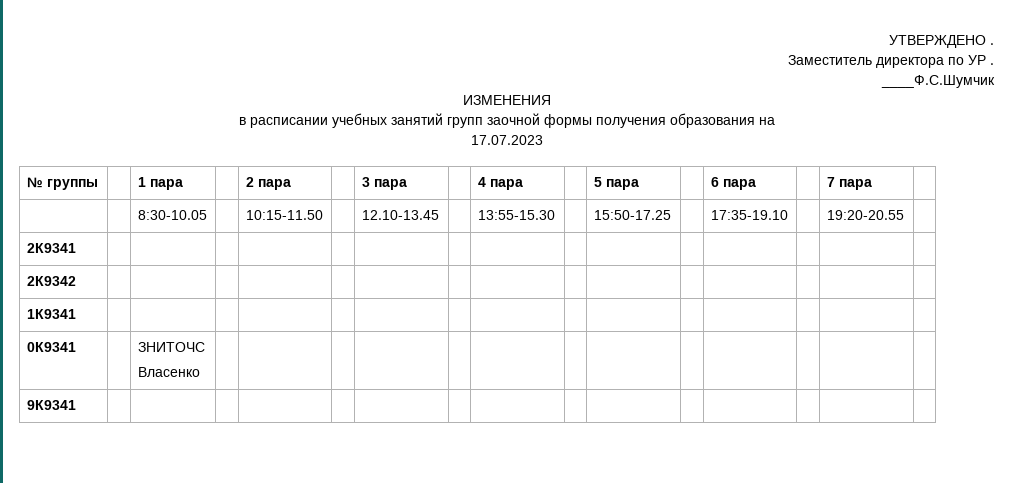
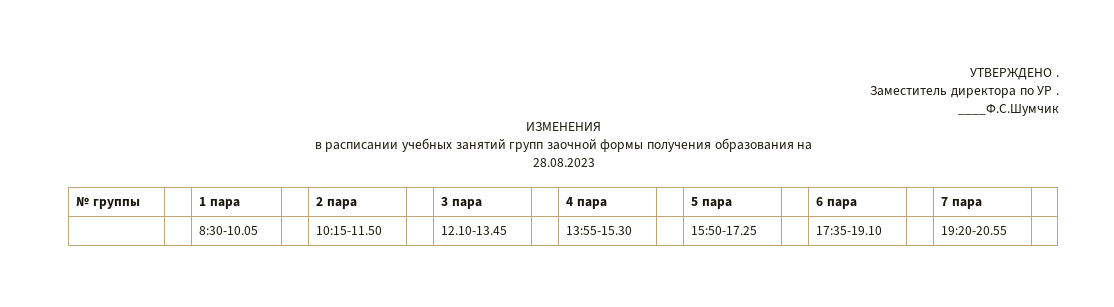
[470,135,543,145] 17.07.2023 -> [532,158,595,167] 28.08.2023
[26,243,76,253] [26,276,76,286] [26,309,76,319] [26,342,76,352] [137,342,205,352] [137,367,200,377] [26,400,76,410] // 2К9341 | | | | | | | | | | | | | | | // 2К9342 | | | | | | | | | | | | | | | // 1К9341 | | | | | | | | | | | | | | | // 0К9341 | | ЗНИТОЧС // Власенко | | | | | | | | | | | | | // 9К9341 | | | | | | | | | | | | | | | -> (1007, 230) none

